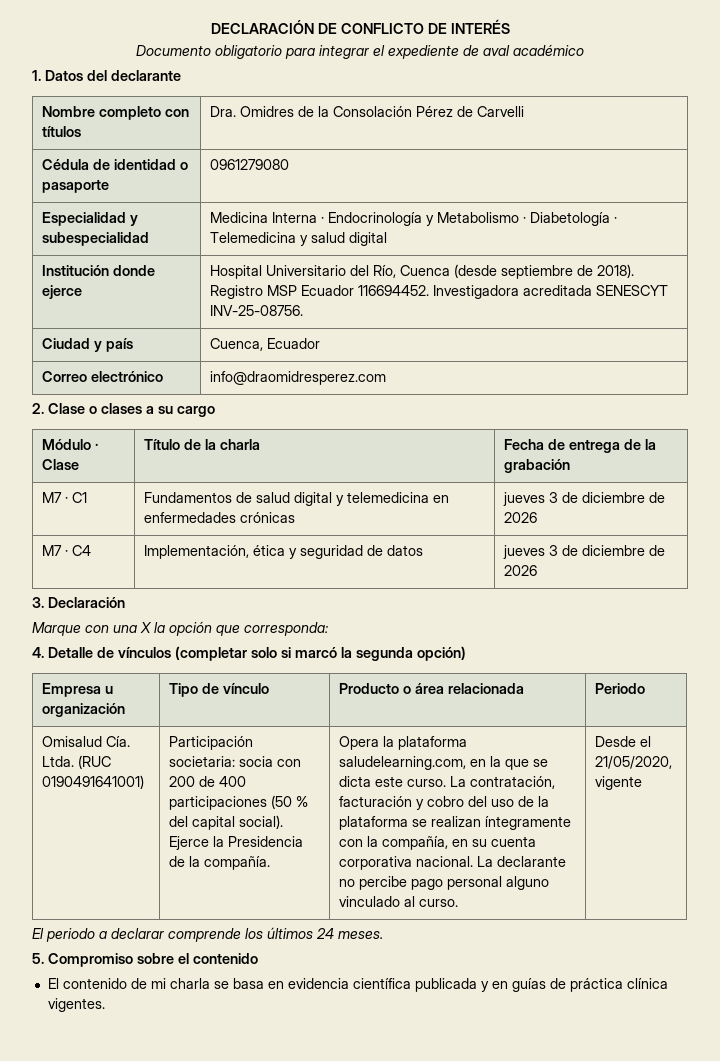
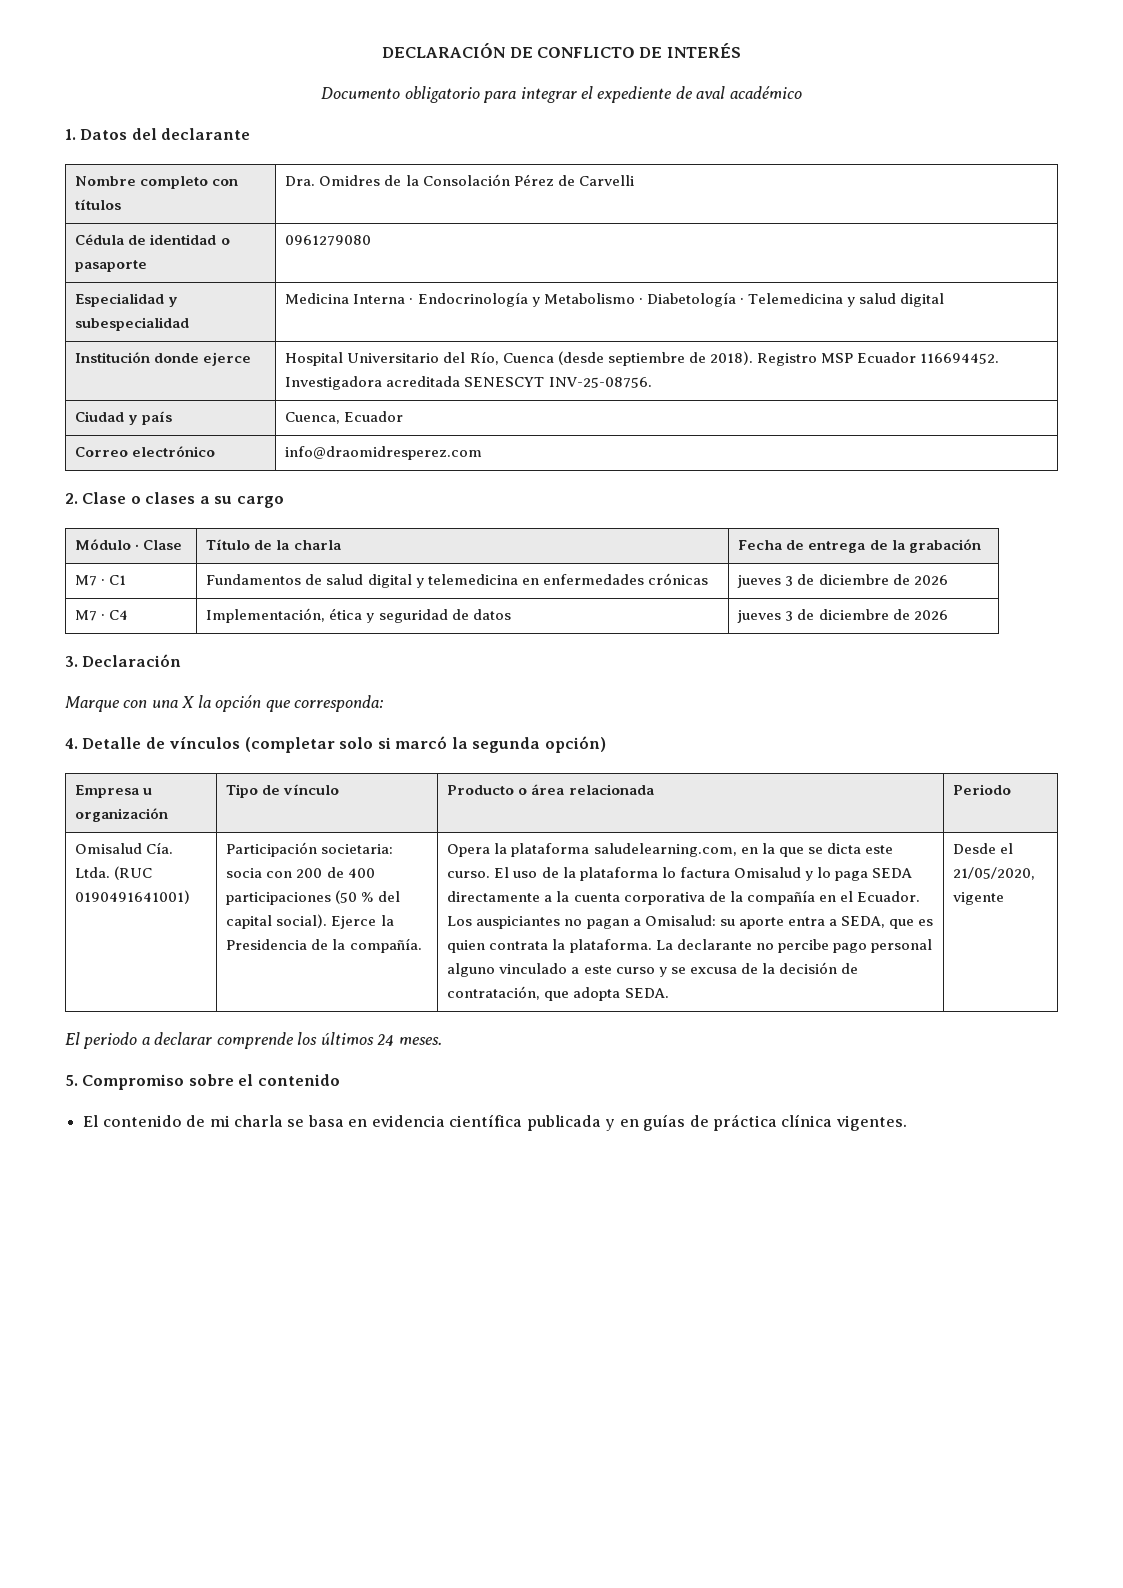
[450,776,556,789] [339,796,550,810] [339,816,572,830] [339,836,537,850] [339,856,474,870] La contratación, facturación y cobro del uso de la plataforma se realizan íntegramente con la compañía, en su cuenta corporativa nacional. -> [494,867,912,881] [447,890,920,905] [447,915,933,929] [447,939,652,953] El uso de la plataforma lo factura Omisalud y lo paga SEDA directamente a la cuenta corporativa de la compañía en el Ecuador. Los auspiciantes no pagan a Omisalud: su aporte entra a SEDA, que es quien contrata la plataforma.
[404,896,459,907] al curso. -> [571,962,858,977] [447,986,669,1001] a este curso y se excusa de la decisión de contratación, que adopta SEDA.

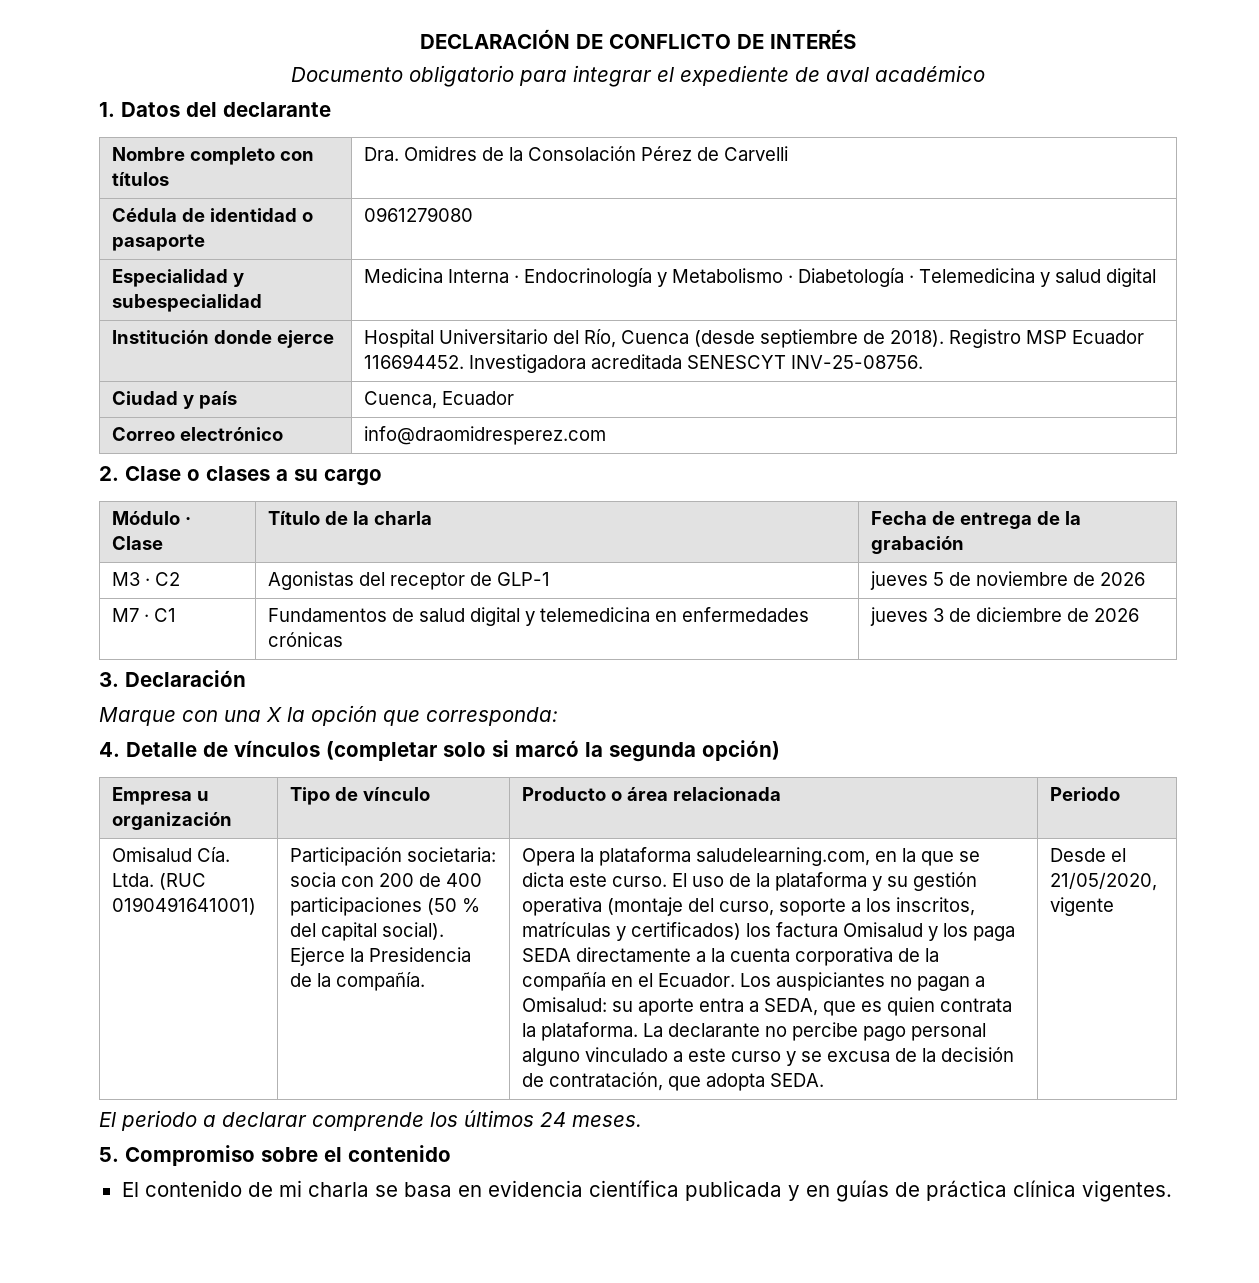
(981, 546) none -> [111,572,180,586] [267,571,550,590] [869,571,1145,590] // M3 · C2 | Agonistas del receptor de GLP-1 | jueves 5 de noviembre de 2026
[75,610,129,621] [206,608,511,623] [737,609,948,623] // M7 · C4 | Implementación, ética y seguridad de datos | jueves 3 de diciembre de 2026 -> (1139, 615) none
[661,867,676,878] lo -> [871,872,977,891] [521,897,975,916] [521,922,771,941] y su gestión operativa (montaje del curso, soporte a los inscritos, matrículas y certificados) los
[816,867,831,878] lo -> [942,923,968,937] los

